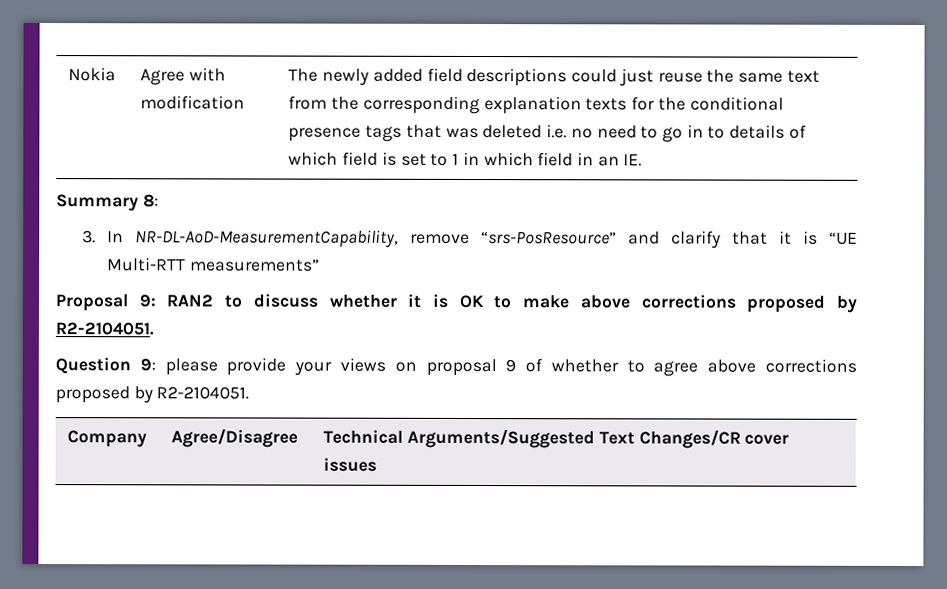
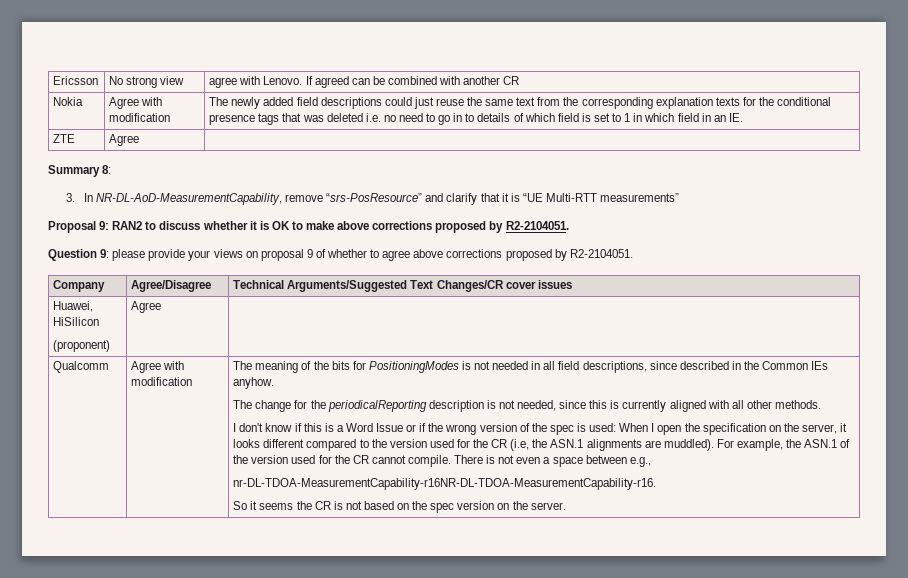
(68, 74) none -> [53,76,99,85] [109,76,185,88] [209,76,520,88] Ericsson | No strong view | agree with Lenovo. If agreed can be combined with another CR //
(643, 160) none -> [53,134,76,143] [109,134,140,146] // ZTE | Agree |
(378, 464) none -> [53,301,94,312] [53,317,100,326] [53,340,111,352] [131,301,162,313] [53,361,110,373] [131,361,185,373] [131,377,193,386] [233,361,829,373] [233,377,275,389] [233,400,821,412] [233,423,848,435] [233,439,851,451] [233,455,651,467] [233,478,657,490] [233,501,566,513] // Huawei, HiSilicon // (proponent) | Agree | // Qualcomm | Agree with modification | The meaning of the bits for PositioningModes is not needed in all field descriptions, since described in the Common IEs anyhow. // The change for the periodicalReporting description is not needed, since this is currently aligned with all other methods. // I don't know if this is a Word Issue or if the wrong version of the spec is used: When I open the specification on the server, it looks different compared to the version used for the CR (i.e, the ASN.1 alignments are muddled). For example, the ASN.1 of the version used for the CR cannot compile. There is not even a space between e.g., // nr-DL-TDOA-MeasurementCapability-r16NR-DL-TDOA-MeasurementCapability-r16. // So it seems the CR is not based on the spec version on the server.

